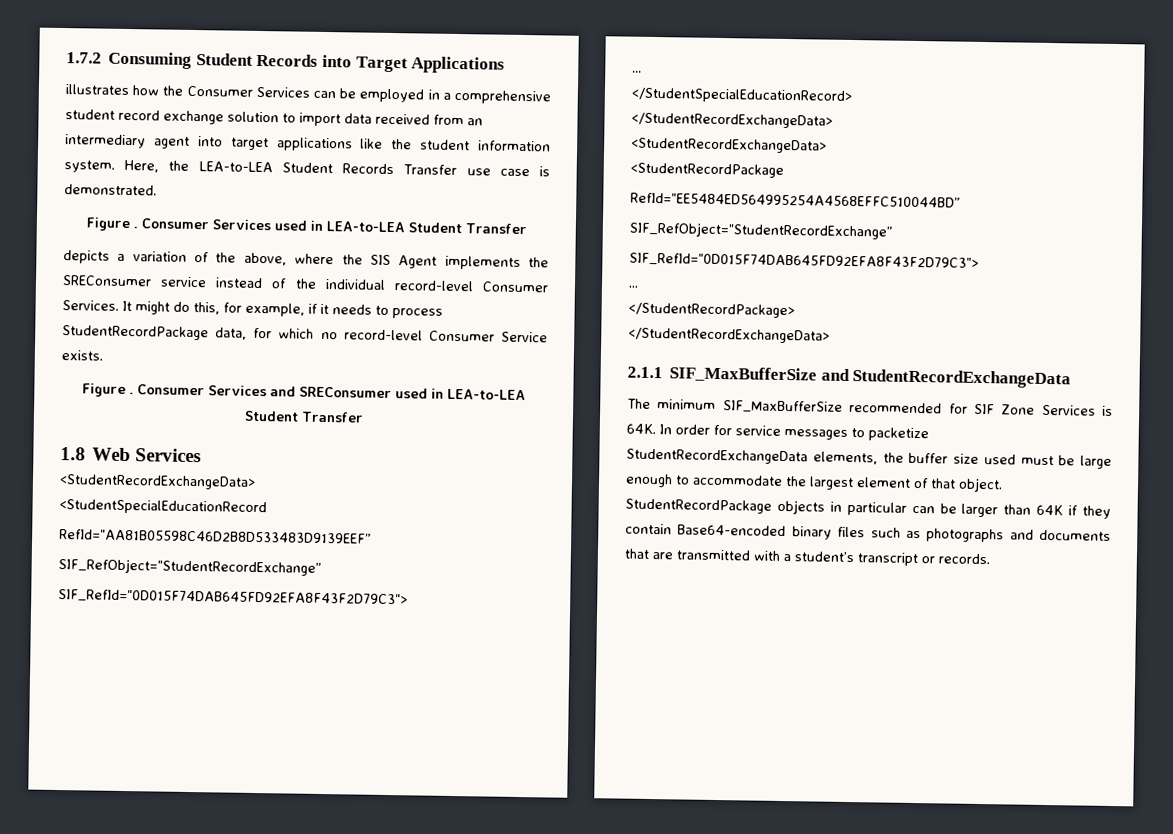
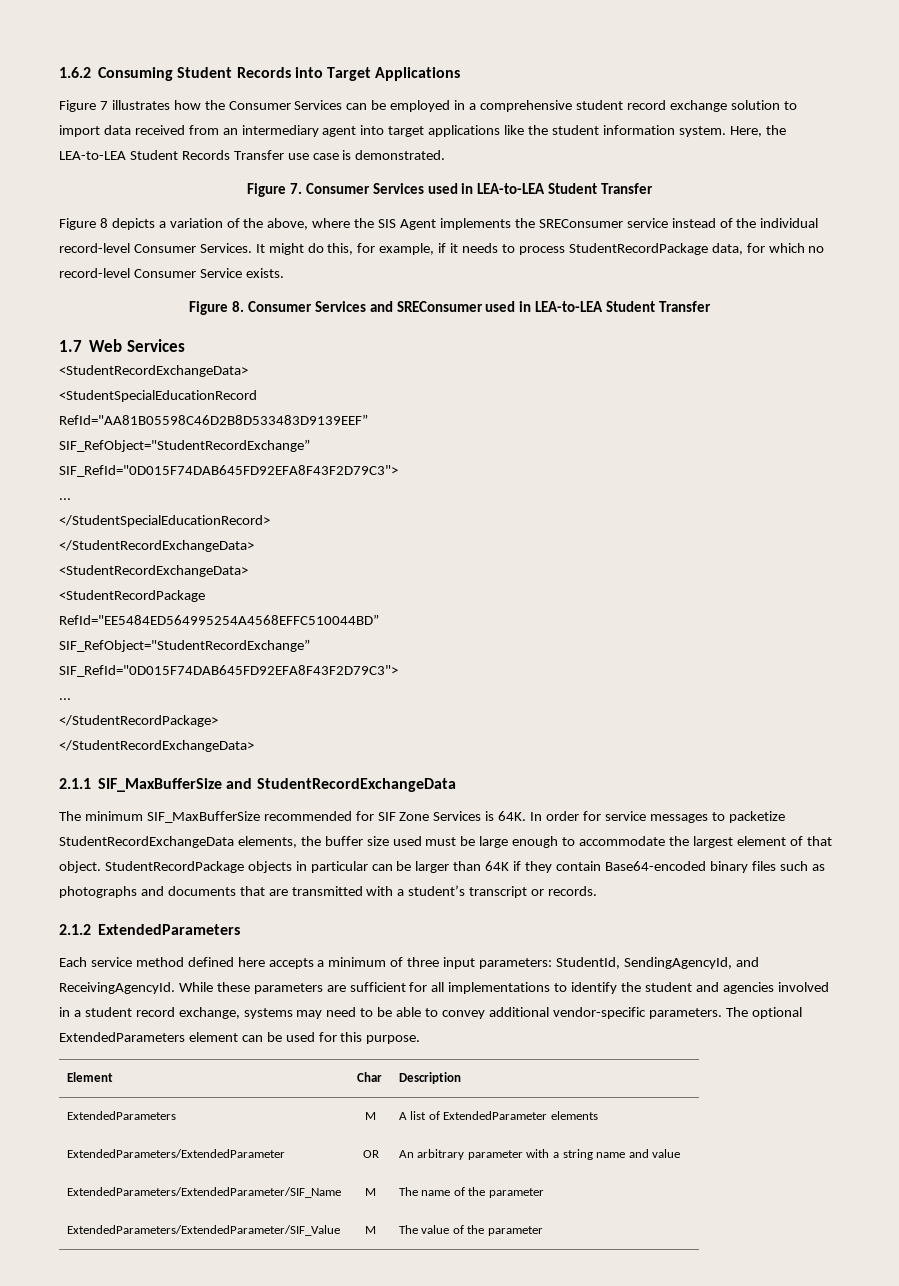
[66,52,102,64] 1.7.2 -> [59,67,91,78] 1.6.2
(506, 65) none -> [59,100,108,112] Figure 7
[132,226,138,229] . -> [289,183,302,194] 7.
(527, 229) none -> [59,218,108,230] Figure 8
[129,392,134,395] . -> [231,301,244,312] 8.
[60,447,86,461] 1.8 -> [59,340,82,352] 1.7
(990, 559) none -> [59,924,241,935] [59,957,759,969] [59,982,829,994] [59,1007,802,1019] [59,1032,421,1044] [66,1072,113,1082] [356,1072,382,1082] [398,1072,461,1084] [66,1111,176,1120] [365,1112,376,1120] [398,1111,598,1120] [66,1149,285,1158] [362,1150,379,1158] [398,1149,681,1160] [66,1187,341,1198] [365,1188,376,1196] [398,1187,544,1198] [66,1225,340,1236] [365,1226,376,1234] [398,1225,543,1236] // 2.1.2 ExtendedParameters // Each service method defined here accepts a minimum of three input parameters: StudentId, SendingAgencyId, and ReceivingAgencyId. While these parameters are sufficient for all implementations to identify the student and agencies involved in a student record exchange, systems may need to be able to convey additional vendor-specific parameters. The optional ExtendedParameters element can be used for this purpose. // Element | Char | Description // ExtendedParameters | M | A list of ExtendedParameter elements // ExtendedParameters/ExtendedParameter | OR | An arbitrary parameter with a string name and value // ExtendedParameters/ExtendedParameter/SIF_Name | M | The name of the parameter // ExtendedParameters/ExtendedParameter/SIF_Value | M | The value of the parameter

